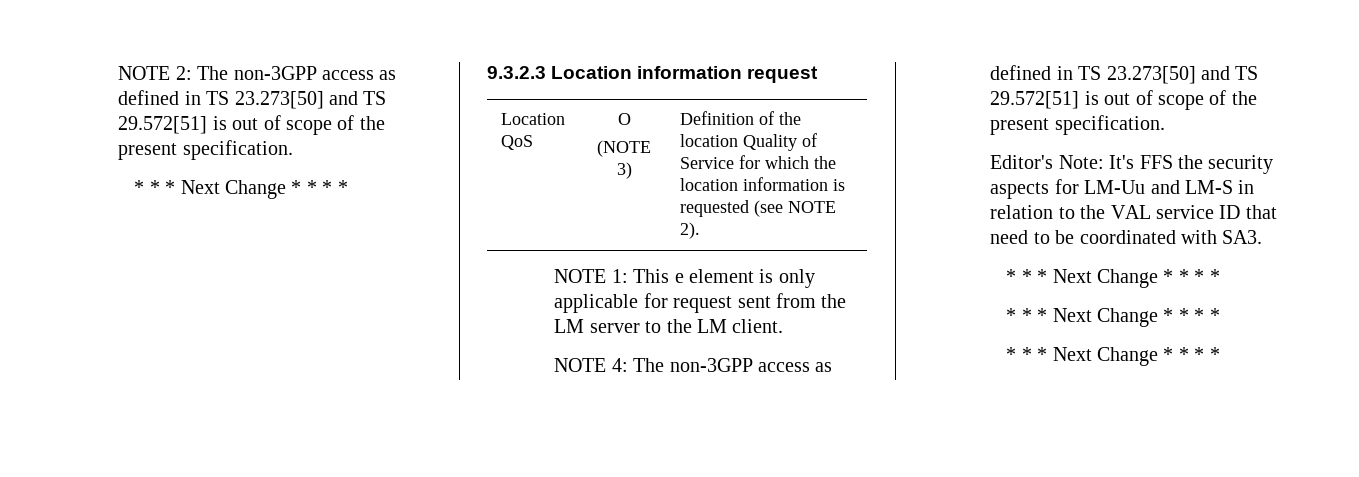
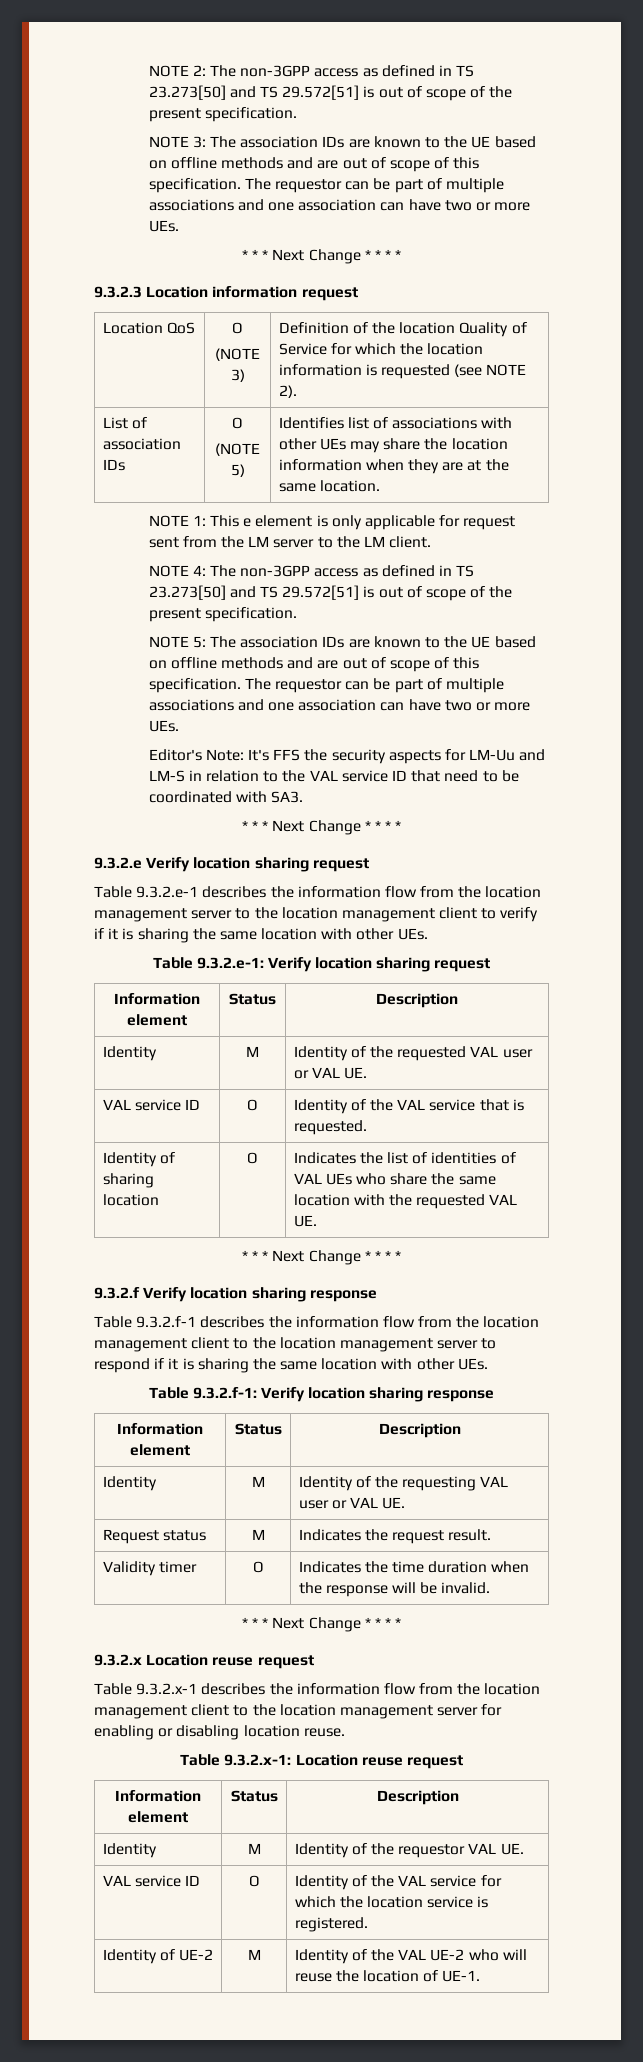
(293, 150) none -> [148,136,536,148] [148,157,480,172] [148,178,504,193] [148,199,531,211] [148,220,179,232] // NOTE 3: The association IDs are known to the UE based on offline methods and are out of scope of this specification. The requestor can be part of multiple associations and one association can have two or more UEs.
(701, 230) none -> [102,417,147,429] [102,438,181,450] [102,459,125,471] [232,417,243,429] [215,443,260,456] [230,464,245,477] [278,417,513,429] [278,438,508,453] [278,459,509,474] [278,480,380,492] // List of association IDs | O // (NOTE 5) | Identifies list of associations with other UEs may share the location information when they are at the same location.
(1165, 125) none -> [148,636,536,648] [148,657,480,672] [148,678,504,693] [148,699,531,711] [148,720,179,732] // NOTE 5: The association IDs are known to the UE based on offline methods and are out of scope of this specification. The requestor can be part of multiple associations and one association can have two or more UEs.
[1006,308,1220,327] [1006,347,1220,366] // * * * Next Change * * * * // * * * Next Change * * * * -> [94,857,369,872] [94,886,542,898] [94,907,539,922] [94,928,428,943] [152,957,491,972] [114,993,200,1005] [127,1014,187,1026] [229,993,276,1005] [376,993,458,1008] [102,1046,157,1061] [246,1046,259,1057] [293,1046,533,1061] [293,1067,368,1079] [102,1099,201,1111] [247,1099,258,1111] [293,1099,524,1114] [293,1120,367,1135] [102,1152,175,1167] [102,1173,154,1188] [102,1194,159,1206] [247,1152,258,1164] [293,1152,516,1164] [293,1173,496,1185] [293,1194,518,1209] [293,1215,317,1227] [241,1250,402,1265] [94,1287,377,1302] [94,1316,540,1328] [94,1337,497,1352] [94,1358,488,1373] [148,1387,495,1402] [117,1423,203,1435] [130,1444,190,1456] [234,1423,282,1435] [378,1423,461,1438] [102,1476,157,1491] [251,1476,265,1487] [298,1476,509,1491] [298,1497,406,1509] [102,1529,206,1544] [251,1529,265,1540] [298,1529,492,1544] [102,1561,197,1576] [252,1561,264,1573] [298,1561,530,1573] [298,1582,491,1597] [241,1617,402,1632] [94,1654,314,1669] [94,1683,541,1695] [94,1704,503,1719] [94,1725,345,1740] [180,1754,463,1769] [115,1790,201,1802] [128,1811,188,1823] [230,1790,278,1802] [376,1790,459,1805] [102,1843,157,1858] [247,1843,261,1854] [294,1843,524,1858] [102,1875,201,1887] [248,1875,260,1887] [294,1875,502,1890] [294,1896,489,1908] [294,1917,368,1932] [102,1949,214,1964] [247,1949,261,1960] [294,1949,527,1964] [294,1970,481,1982] // 9.3.2.e Verify location sharing request // Table 9.3.2.e-1 describes the information flow from the location management server to the location management client to verify if it is sharing the same location with other UEs. // Table 9.3.2.e-1: Verify location sharing request // Information element | Status | Description // Identity | M | Identity of the requested VAL user or VAL UE. // VAL service ID | O | Identity of the VAL service that is requested. // Identity of sharing location | O | Indicates the list of identities of VAL UEs who share the same location with the requested VAL UE. // * * * Next Change * * * * // 9.3.2.f Verify location sharing response // Table 9.3.2.f-1 describes the information flow from the location management client to the location management server to respond if it is sharing the same location with other UEs. // Table 9.3.2.f-1: Verify location sharing response // Information element | Status | Description // Identity | M | Identity of the requesting VAL user or VAL UE. // Request status | M | Indicates the request result. // Validity timer | O | Indicates the time duration when the response will be invalid. // * * * Next Change * * * * // 9.3.2.x Location reuse request // Table 9.3.2.x-1 describes the information flow from the location management client to the location management server for enabling or disabling location reuse. // Table 9.3.2.x-1: Location reuse request // Information element | Status | Description // Identity | M | Identity of the requestor VAL UE. // VAL service ID | O | Identity of the VAL service for which the location service is registered. // Identity of UE-2 | M | Identity of the VAL UE-2 who will reuse the location of UE-1.

